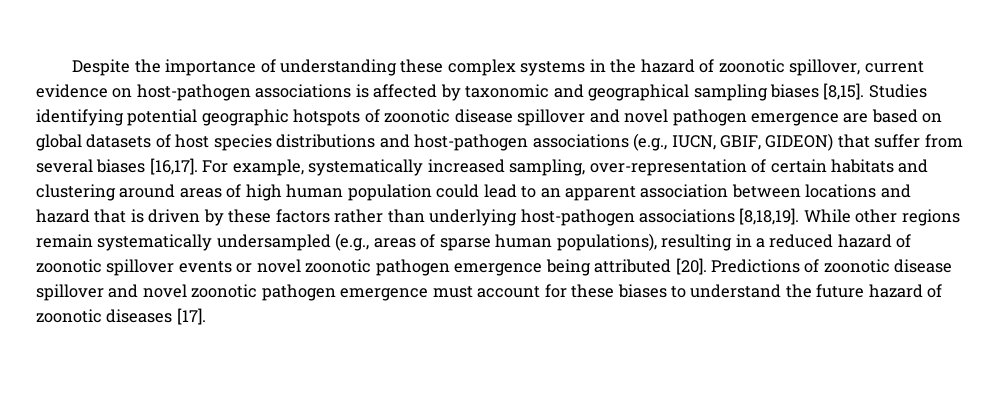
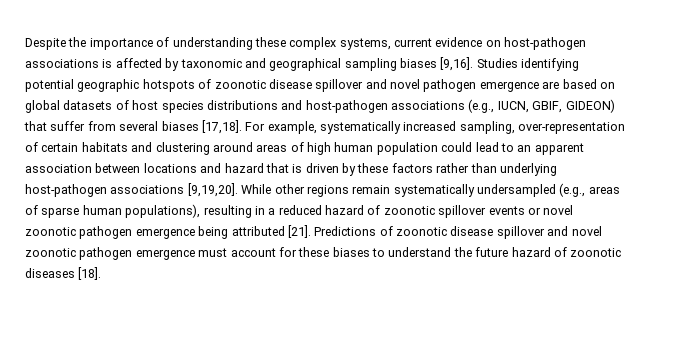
[520,59,861,76] systems in the hazard of zoonotic spillover, -> [339,38,391,50] systems,
[823,83,865,100] [8,15]. -> [440,57,474,71] [9,16].
[149,158,198,175] [16,17]. -> [201,120,242,134] [17,18].
[739,208,800,225] [8,18,19]. -> [187,183,238,197] [9,19,20].
[675,258,707,275] [20]. -> [287,225,311,238] [21].
[176,308,206,325] [17]. -> [78,267,102,280] [18].

